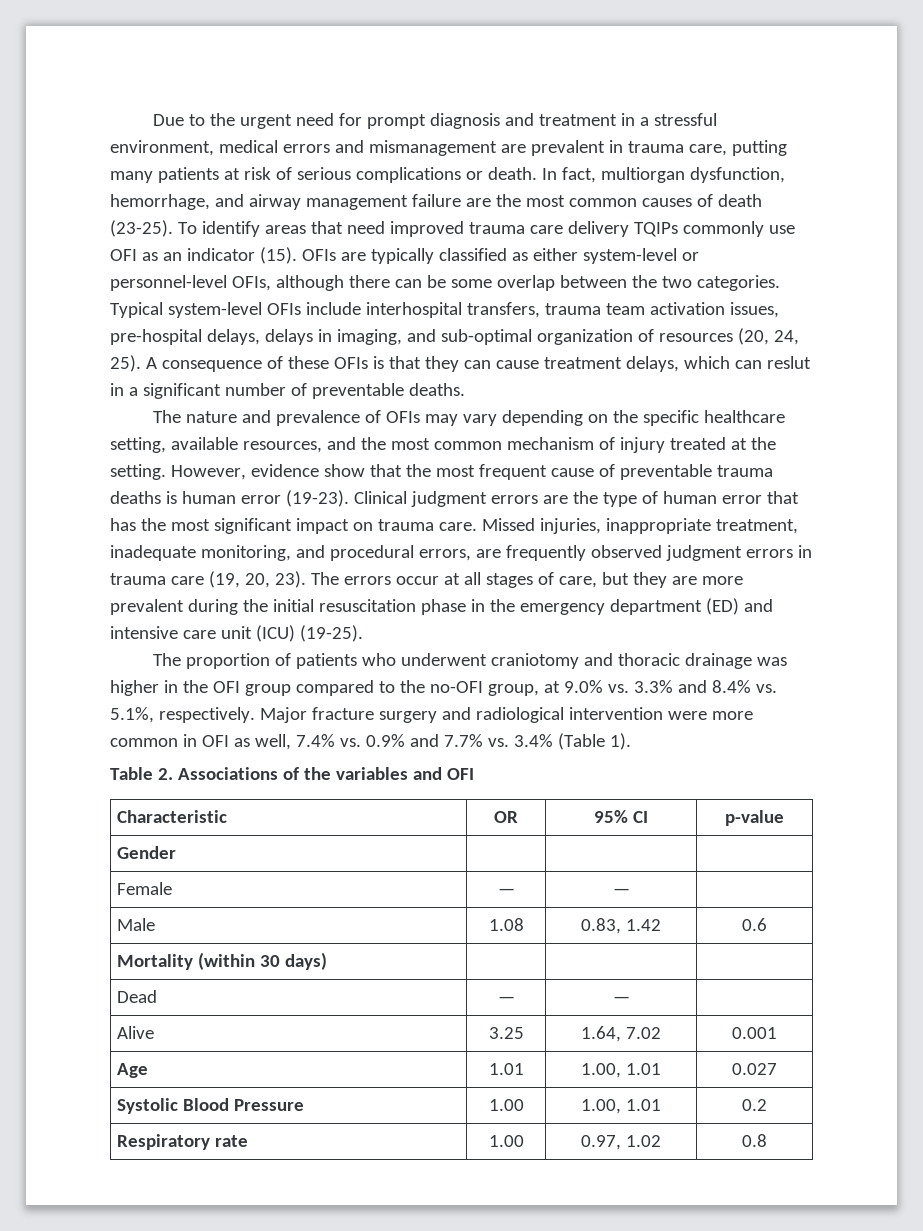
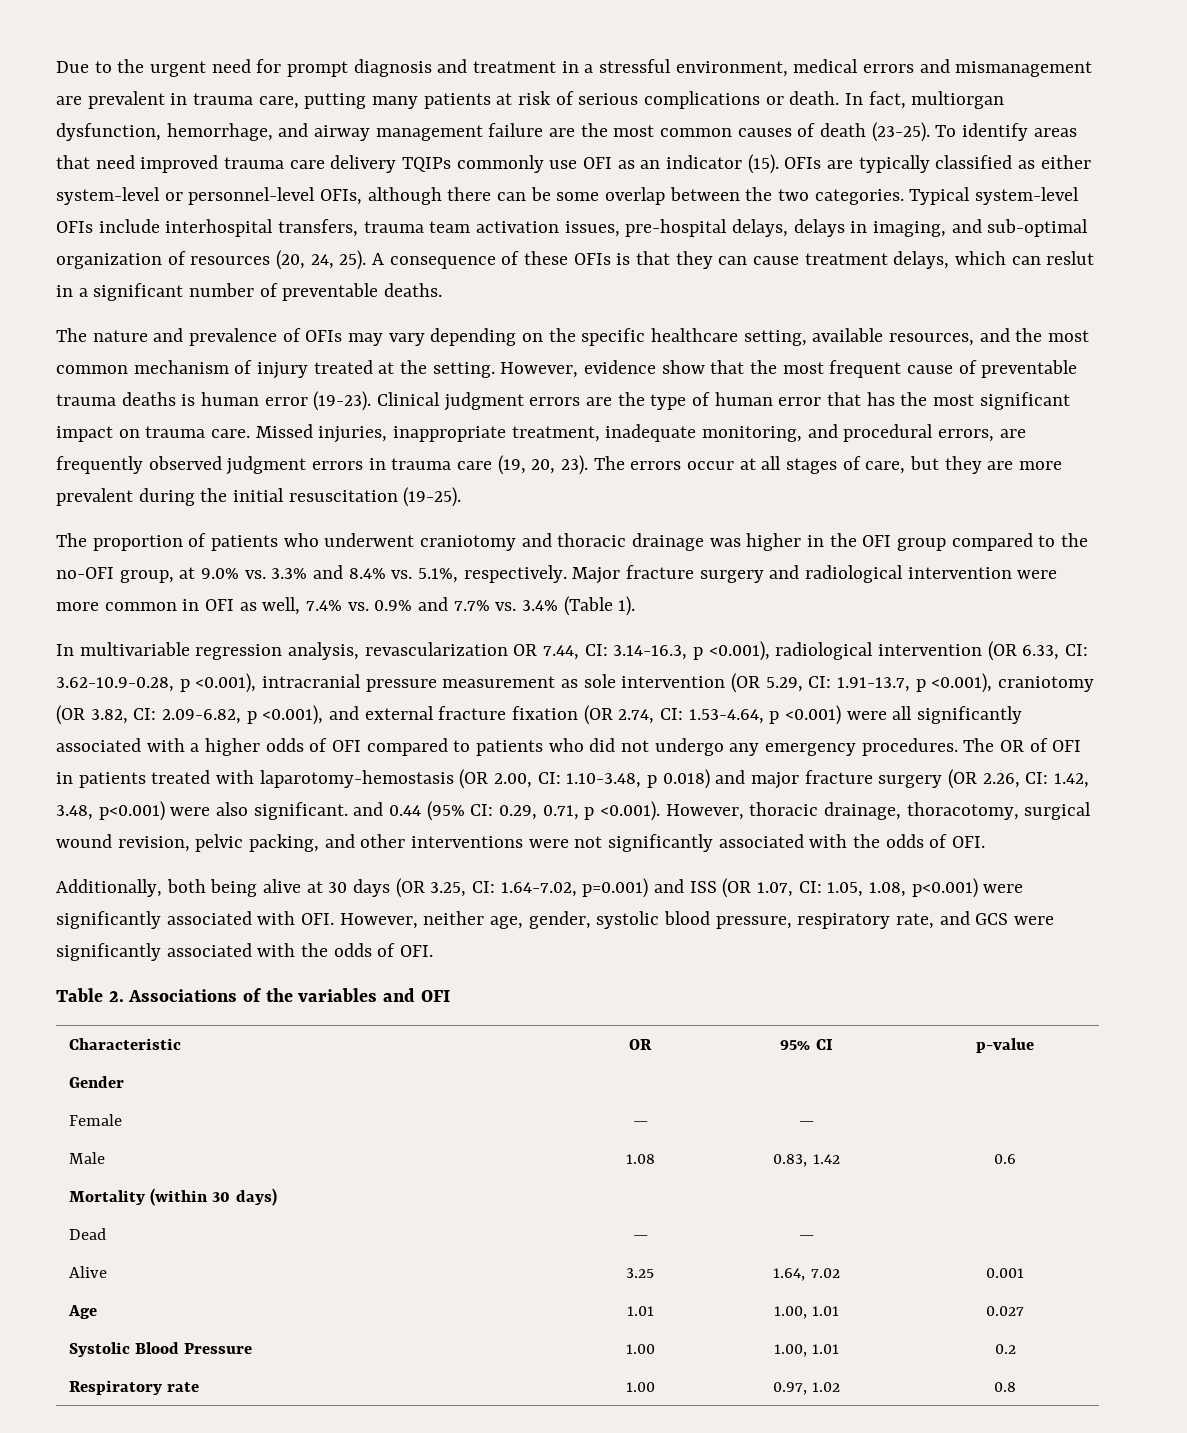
[420,598,773,615] [110,625,295,642] phase in the emergency department (ED) and intensive care unit (ICU) -> (398, 496) none
(631, 741) none -> [56,641,1089,661] [56,673,1095,693] [56,705,1023,725] [56,738,1082,756] [56,769,1090,789] [56,801,1092,821] [56,834,986,852] [56,878,1024,898] [56,911,1055,929] [56,943,434,961] // In multivariable regression analysis, revascularization OR 7.44, CI: 3.14-16.3, p <0.001), radiological intervention (OR 6.33, CI: 3.62-10.9-0.28, p <0.001), intracranial pressure measurement as sole intervention (OR 5.29, CI: 1.91-13.7, p <0.001), craniotomy (OR 3.82, CI: 2.09-6.82, p <0.001), and external fracture fixation (OR 2.74, CI: 1.53-4.64, p <0.001) were all significantly associated with a higher odds of OFI compared to patients who did not undergo any emergency procedures. The OR of OFI in patients treated with laparotomy-hemostasis (OR 2.00, CI: 1.10-3.48, p 0.018) and major fracture surgery (OR 2.26, CI: 1.42, 3.48, p<0.001) were also significant. and 0.44 (95% CI: 0.29, 0.71, p <0.001). However, thoracic drainage, thoracotomy, surgical wound revision, pelvic packing, and other interventions were not significantly associated with the odds of OFI. // Additionally, both being alive at 30 days (OR 3.25, CI: 1.64-7.02, p=0.001) and ISS (OR 1.07, CI: 1.05, 1.08, p<0.001) were significantly associated with OFI. However, neither age, gender, systolic blood pressure, respiratory rate, and GCS were significantly associated with the odds of OFI.

